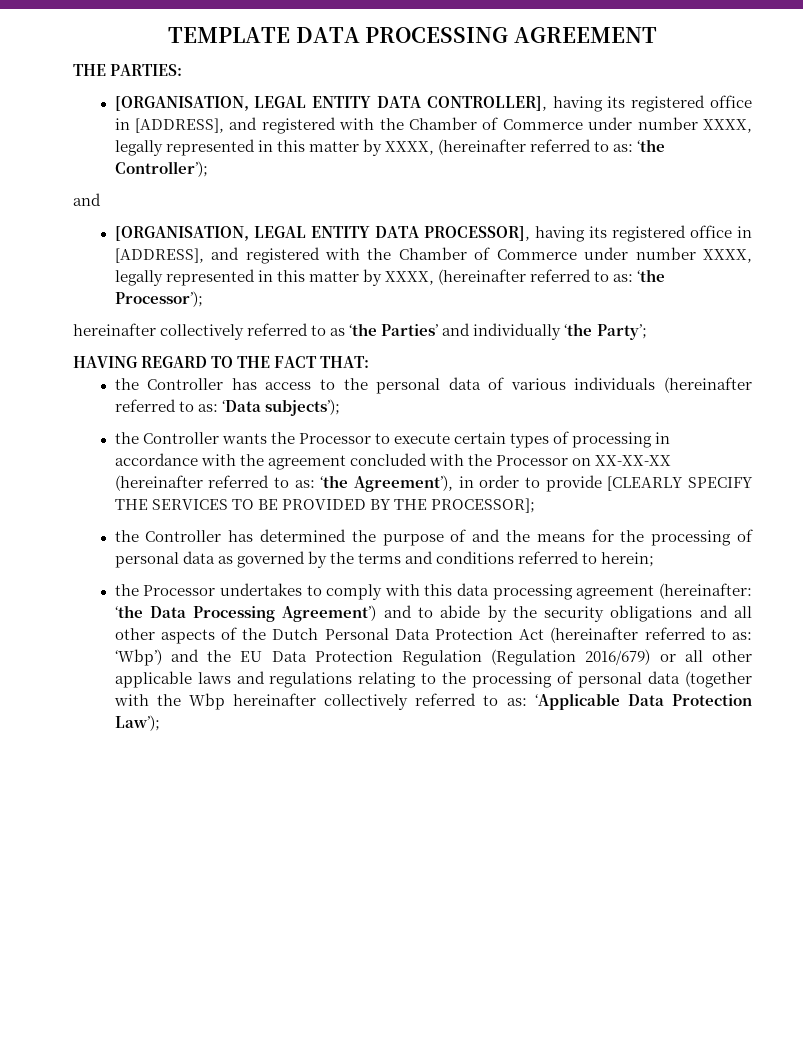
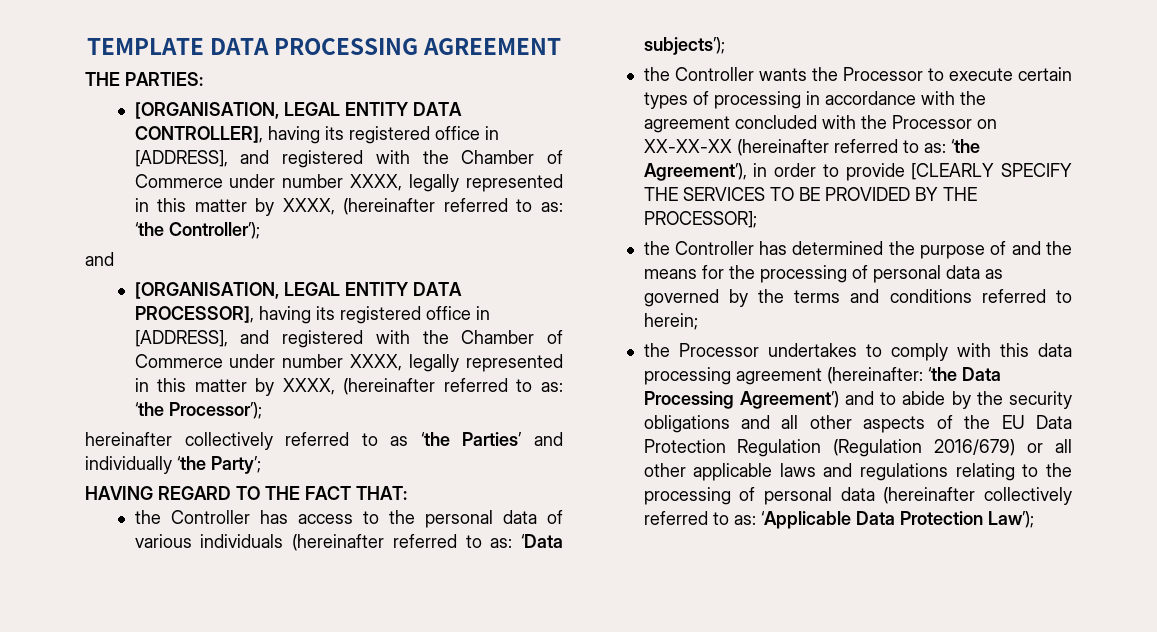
[272,627,752,643] [114,649,232,666] Dutch Personal Data Protection Act (hereinafter referred to as: ‘Wbp’) and the -> (991, 422) none
[685,671,753,688] [113,693,317,710] (together with the Wbp hereinafter -> [883,487,976,504] (hereinafter

